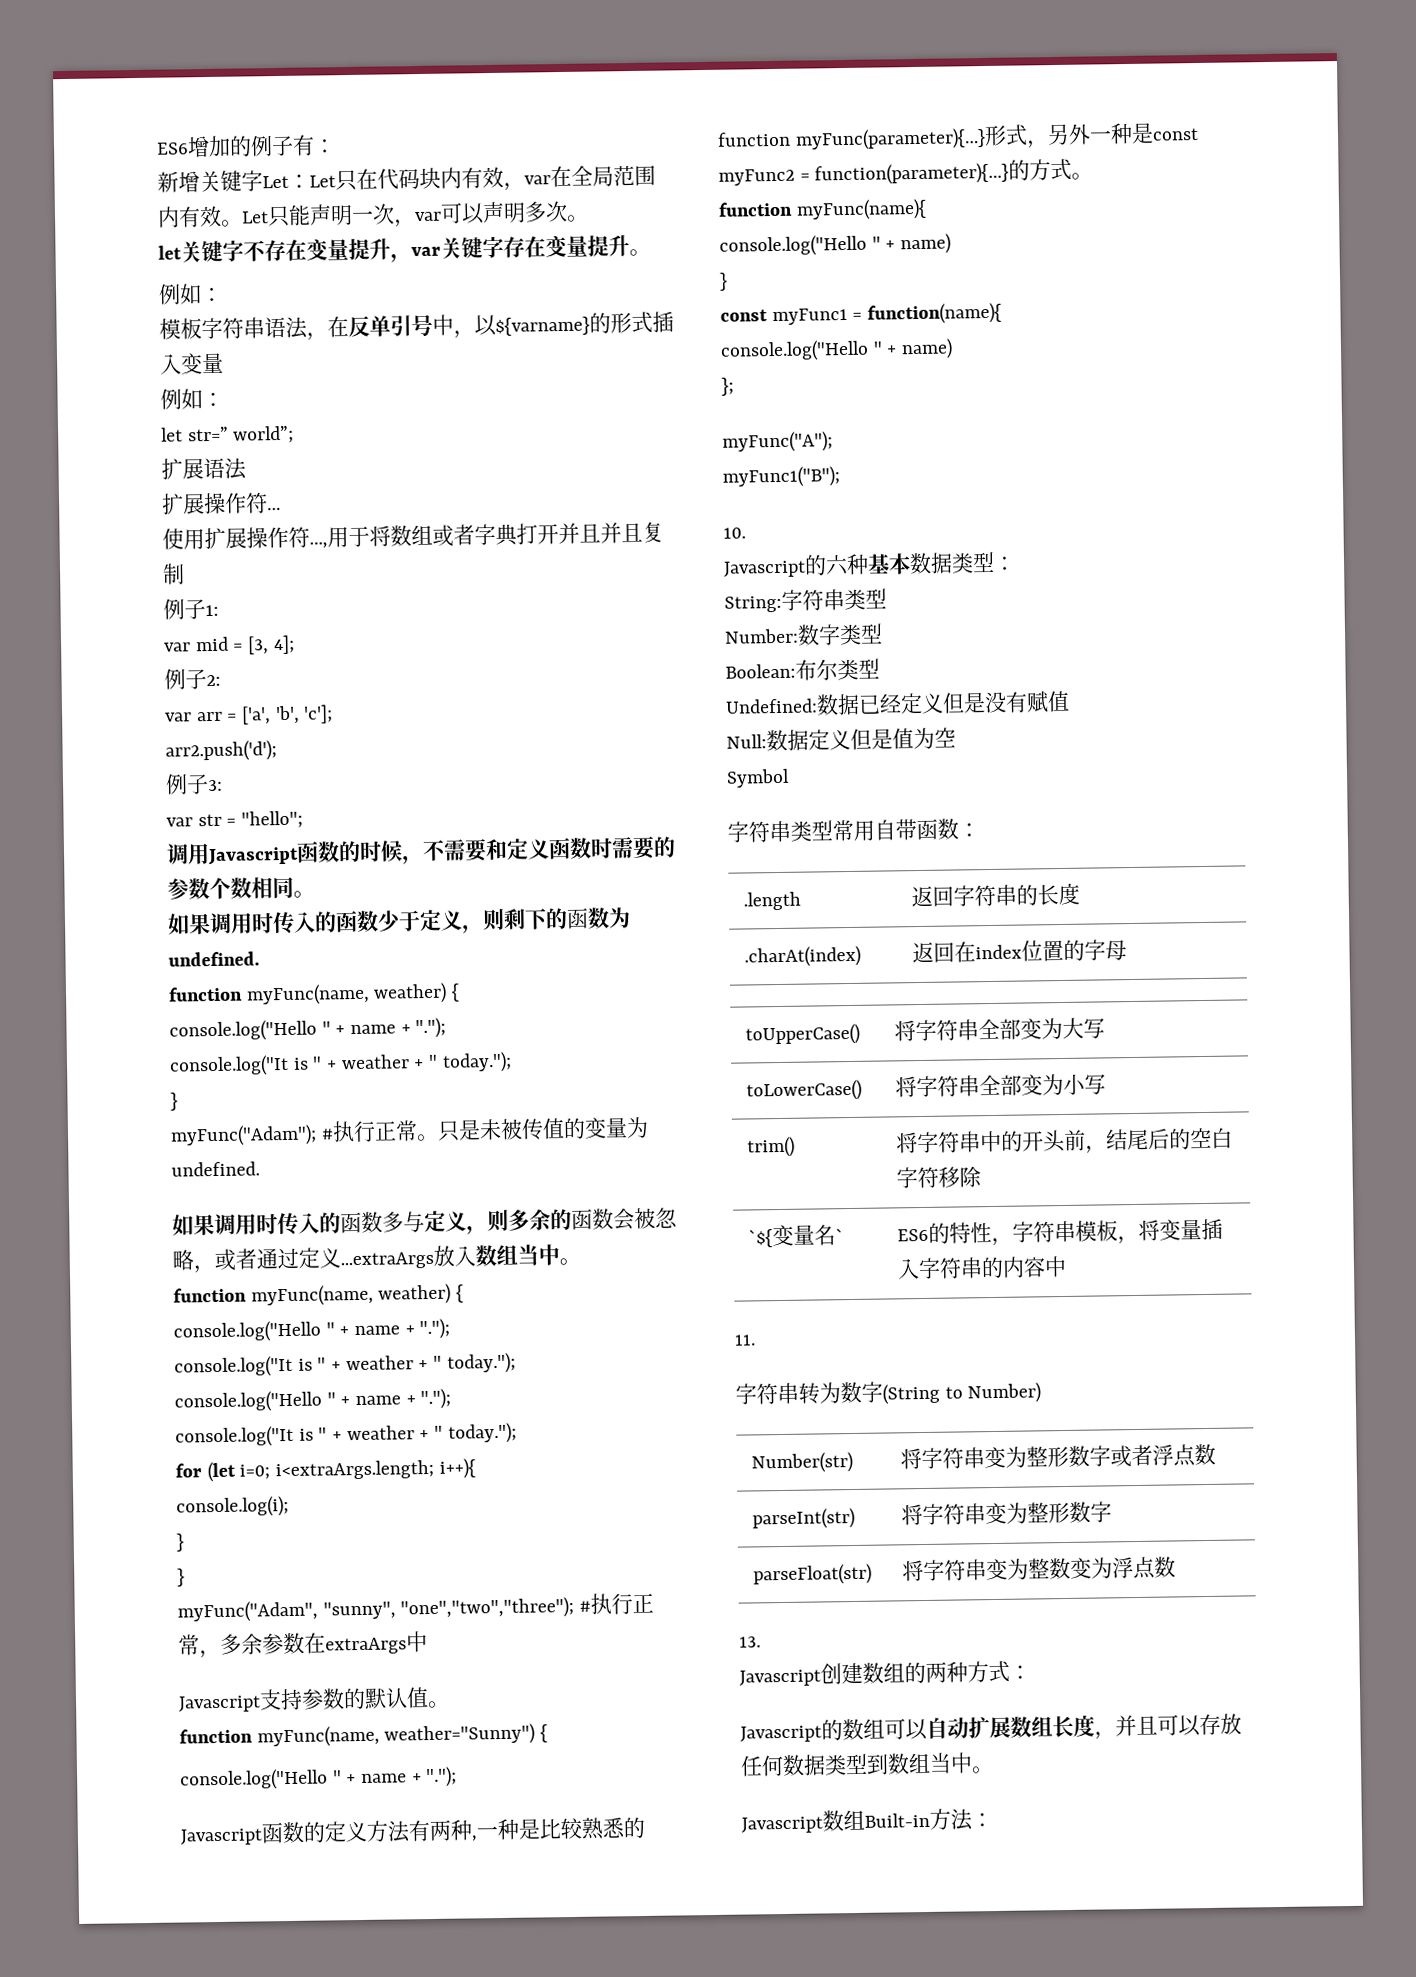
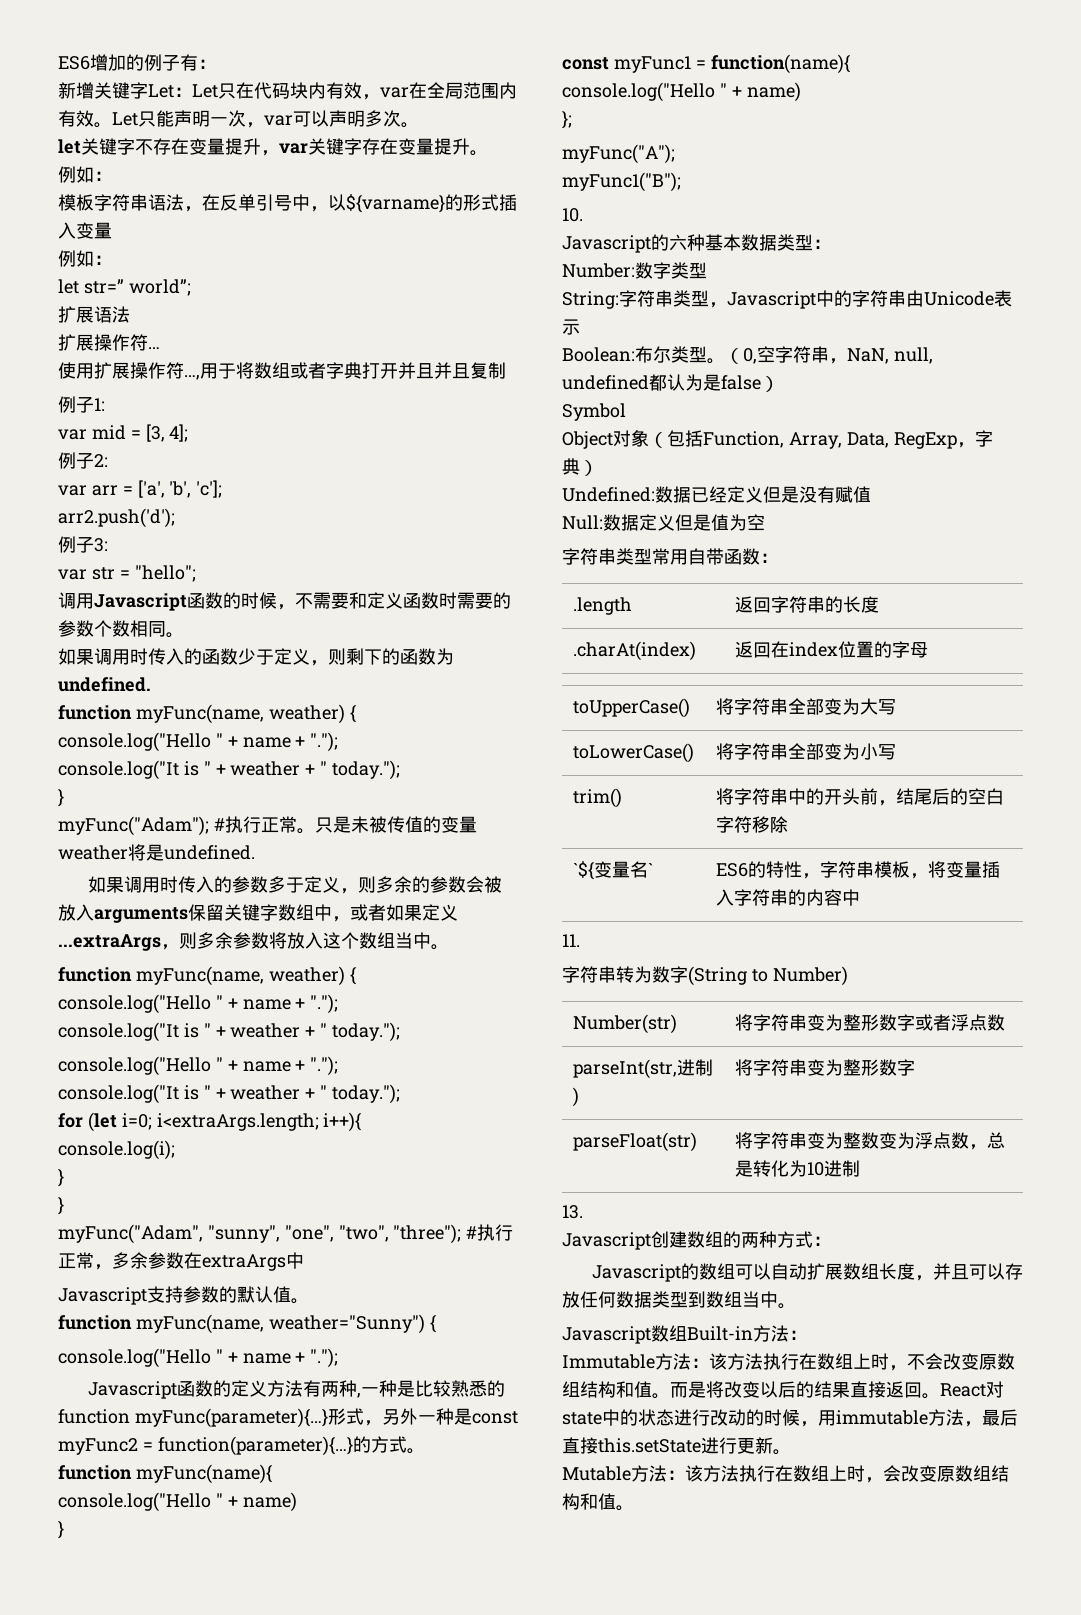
[625,1116,649,1139] 为 -> [58,844,164,861] weather将是
[340,1211,425,1234] 函数多与 -> [231,876,304,893] 参数多于
[571,1207,678,1231] [172,1245,476,1274] 函数会被忽略，或者通过定义...extraArgs放入 -> [429,876,502,893] [58,904,458,923] [58,932,359,951] 参数会被放入arguments保留关键字数组中，或者如果定义...extraArgs，则多余参数将放入这个
[400,1596,575,1620] "one","two","three"); -> [284,1224,462,1244] "one", "two", "three");
(1016, 562) none -> [562,262,707,279] // Number:数字类型
[724,623,883,646] [725,658,880,681] // Number:数字类型 // Boolean:布尔类型 -> [709,290,1012,309] [562,319,580,335] [562,346,933,364] [562,374,779,392] [562,403,626,421] [562,430,993,449] [562,458,598,476] ，Javascript中的字符串由Unicode表示 // Boolean:布尔类型。（0,空字符串，NaN, null, undefined都认为是false） // Symbol // Object对象（包括Function, Array, Data, RegExp，字典）
[726,768,790,788] // Symbol -> (765, 522) none
[752,1507,856,1530] parseInt(str) -> [572,1059,713,1079] [572,1087,579,1107] parseInt(str,进制)
(1177, 1567) none -> [968,1132,1005,1150] [734,1160,860,1177] ，总是转化为10进制
(993, 1819) none -> [562,1353,1015,1371] [562,1381,1004,1399] [562,1409,1018,1427] [562,1437,791,1455] [562,1465,1009,1483] [562,1493,634,1511] // Immutable方法：该方法执行在数组上时，不会改变原数组结构和值。而是将改变以后的结果直接返回。React对state中的状态进行改动的时候，用immutable方法，最后直接this.setState进行更新。 // Mutable方法：该方法执行在数组上时，会改变原数组结构和值。

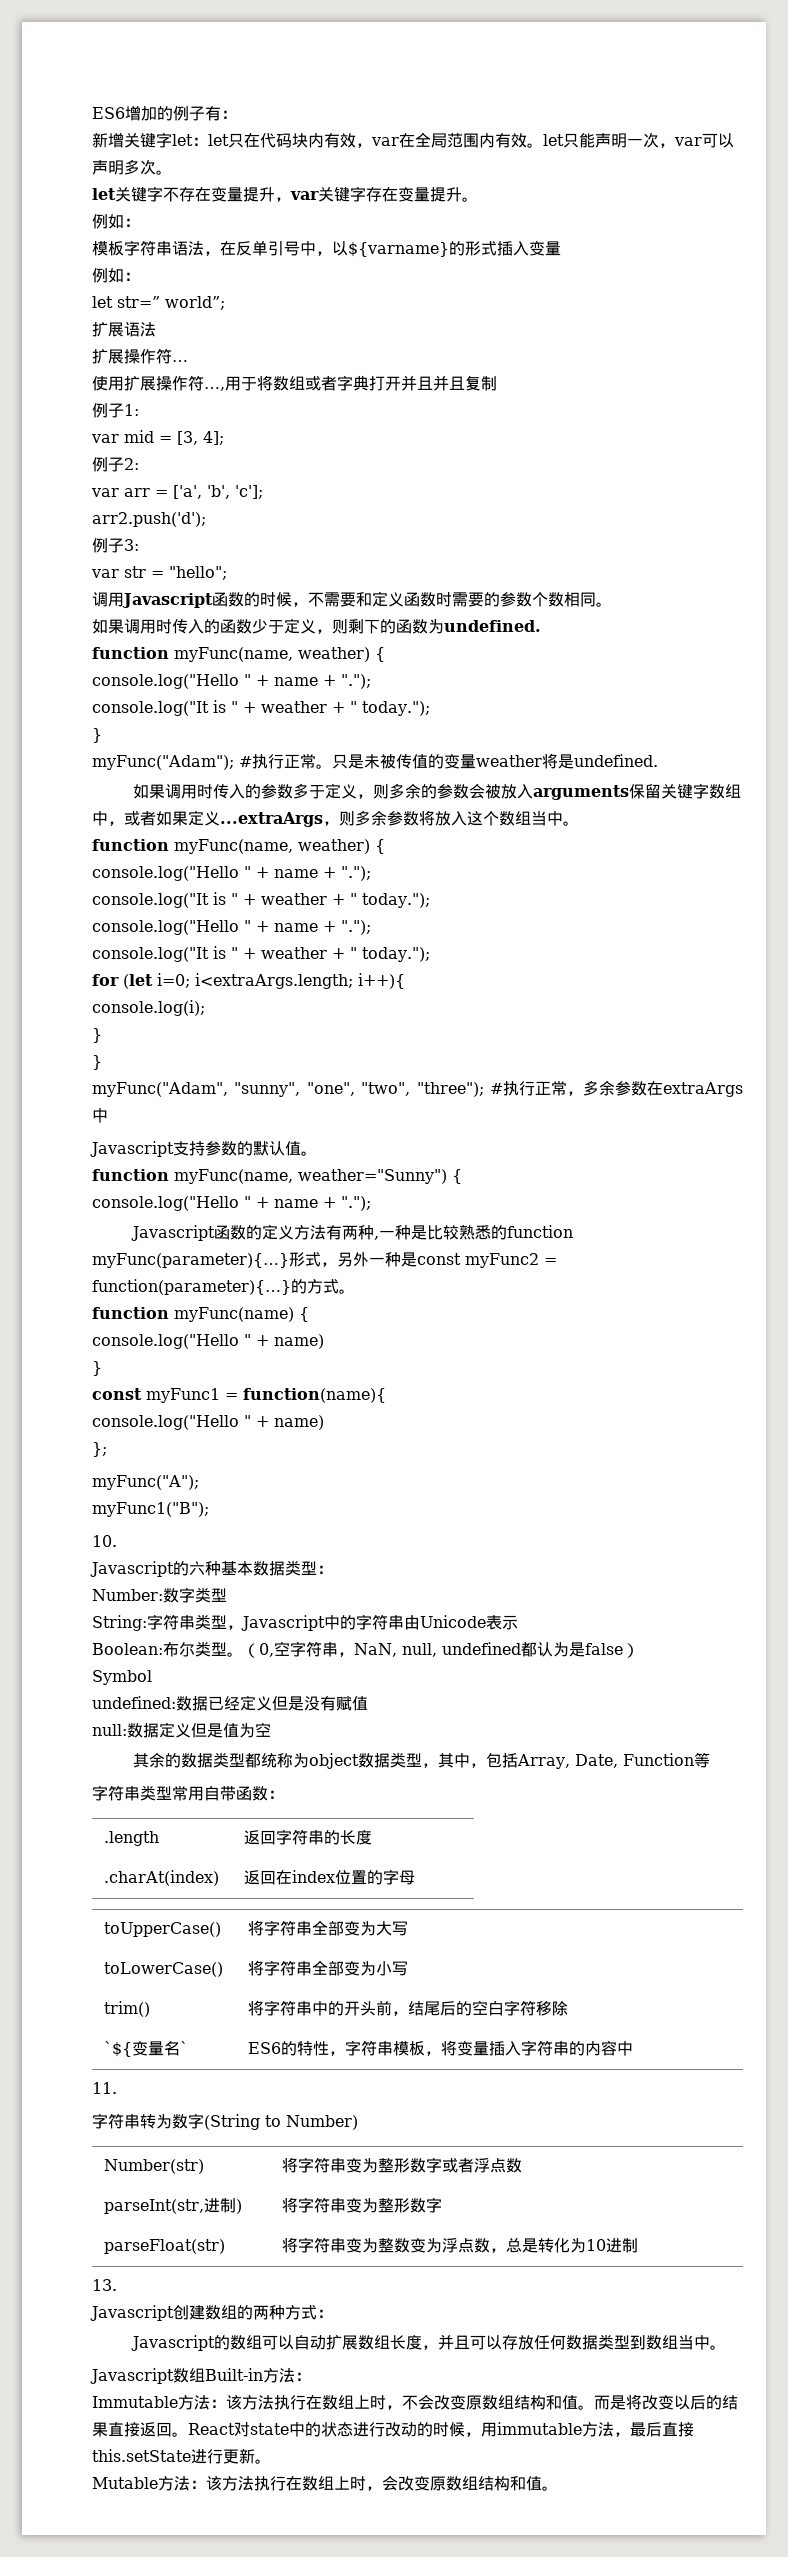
[148,84,218,98] Let：Let -> [172,134,229,146] let：let
[112,112,138,126] Let -> [543,134,564,146] let
[135,1464,272,1484] myFunc(name){ -> [174,1307,309,1322] myFunc(name) {
[562,430,993,449] [562,458,598,476] [562,487,655,502] Object对象（包括Function, Array, Data, RegExp，字典） // Undefined: -> [92,1696,176,1709] undefined:
[562,515,603,530] Null: -> [92,1724,127,1736] null:
(765, 522) none -> [132,1752,710,1769] // 其余的数据类型都统称为object数据类型，其中，包括Array, Date, Function等

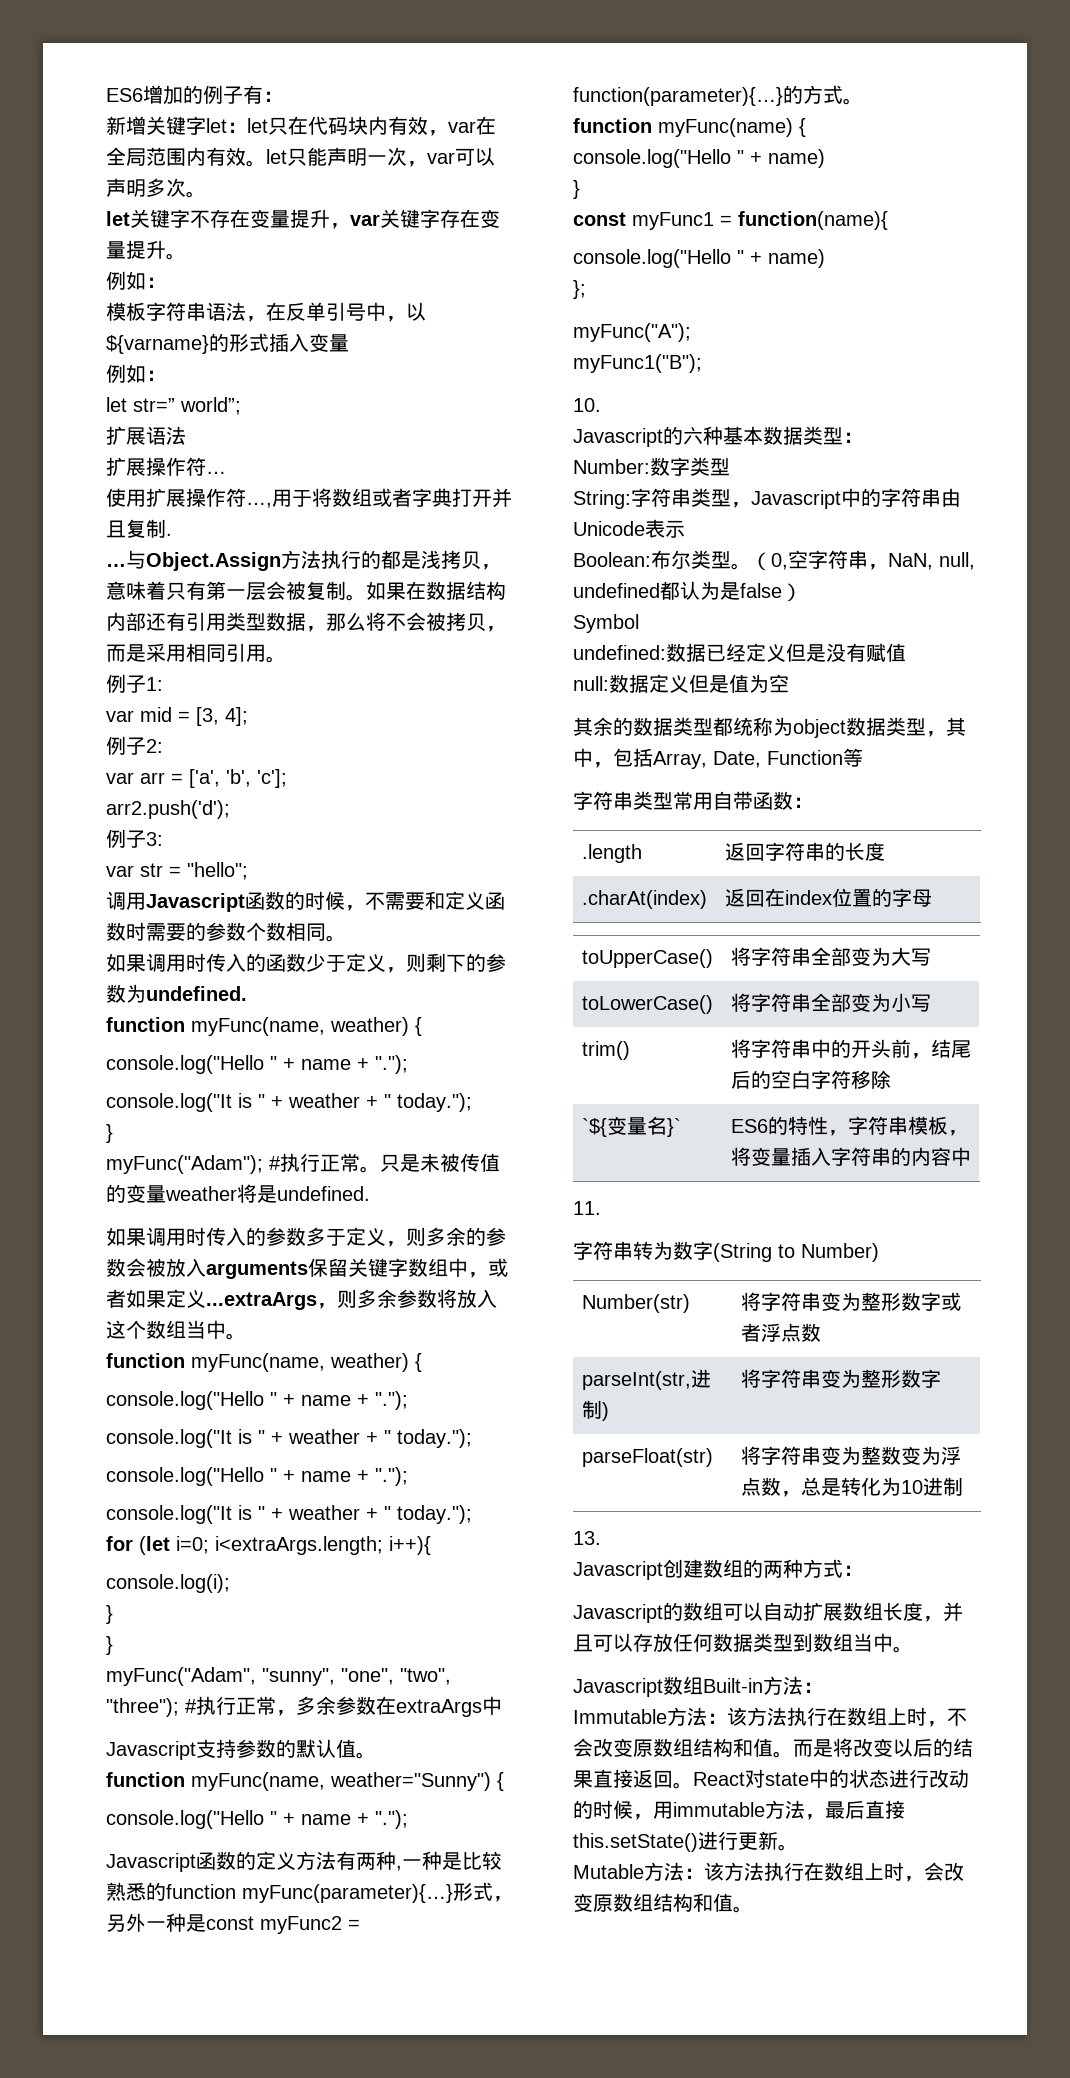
[433,375,497,391] 并且复制 -> [126,519,172,538] [106,550,501,571] [106,581,506,601] [106,612,506,632] [106,643,286,663] 复制. // …与Object.Assign方法执行的都是浅拷贝，意味着只有第一层会被复制。如果在数据结构内部还有引用类型数据，那么将不会被拷贝，而是采用相同引用。
[396,619,412,634] 函 -> [486,953,506,972] 参
[180,2041,189,2054] ` -> [666,1118,681,1137] }`
[92,2449,191,2462] this.setState -> [573,1833,698,1852] this.setState()

